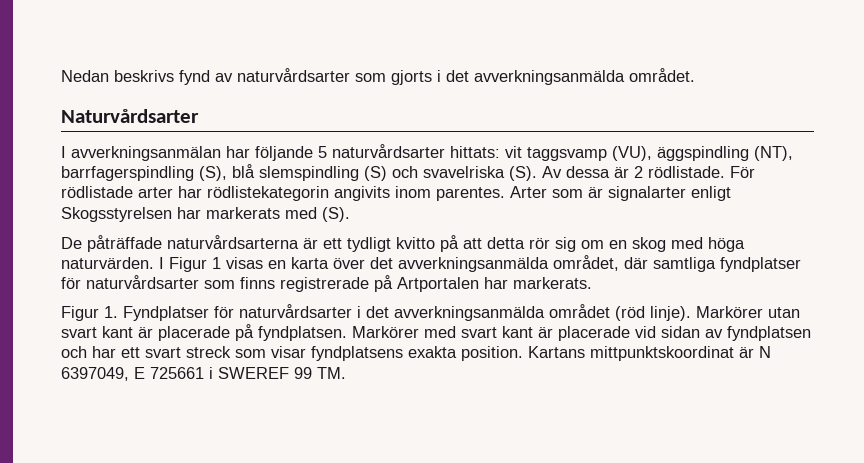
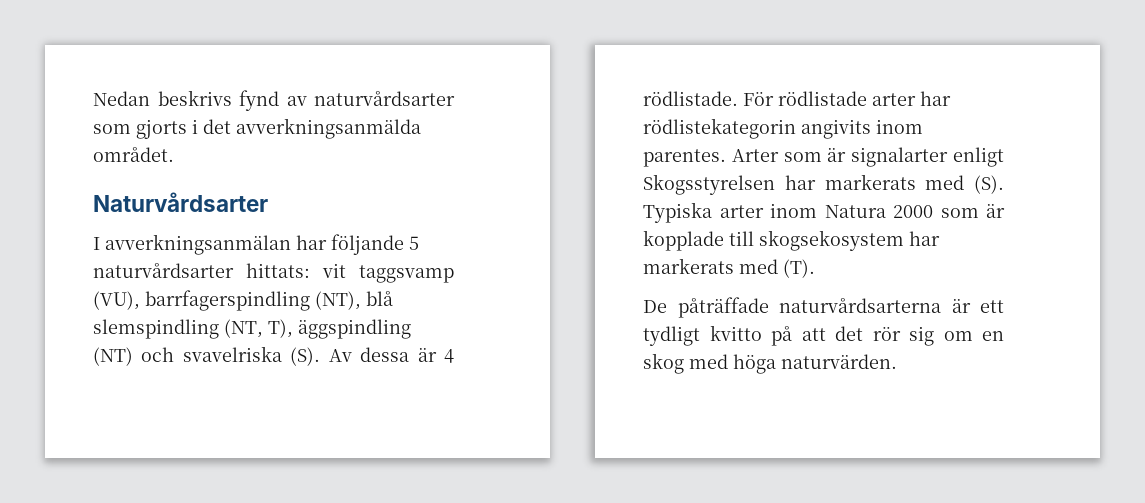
[657,146,793,161] [61,164,387,181] äggspindling (NT), barrfagerspindling (S), blå slemspindling (S) -> [145,290,393,311] [93,319,411,339] [93,347,133,366] barrfagerspindling (NT), blå slemspindling (NT, T), äggspindling (NT)
[634,166,643,178] 2 -> [444,349,454,363] 4
(350, 214) none -> [643,202,1005,223] [643,230,940,251] [643,258,815,278] Typiska arter inom Natura 2000 som är kopplade till skogsekosystem har markerats med (T).
[487,237,525,249] detta -> [835,326,863,341] det
[159,255,801,272] [61,275,592,292] [61,304,800,321] [61,324,811,341] [61,346,771,361] [61,367,346,381] I Figur 1 visas en karta över det avverkningsanmälda området, där samtliga fyndplatser för naturvårdsarter som finns registrerade på Artportalen har markerats. // Figur 1. Fyndplatser för naturvårdsarter i det avverkningsanmälda området (röd linje). Markörer utan svart kant är placerade på fyndplatsen. Markörer med svart kant är placerade vid sidan av fyndplatsen och har ett svart streck som visar fyndplatsens exakta position. Kartans mittpunktskoordinat är N 6397049, E 725661 i SWEREF 99 TM. -> (897, 361) none

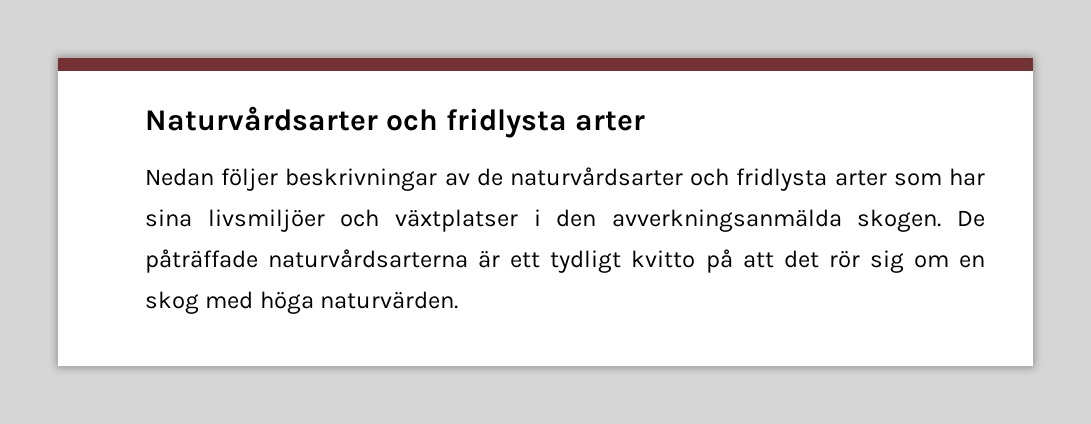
[93,90,455,111] [93,118,421,139] [93,147,174,162] [93,192,268,212] [93,234,419,255] [93,263,454,283] [93,290,393,311] [93,319,411,339] [93,346,454,366] [643,91,951,106] [643,118,923,139] [643,147,1004,167] [643,174,1004,195] [643,202,1005,223] [643,230,940,251] [643,258,815,278] Nedan beskrivs fynd av naturvårdsarter som gjorts i det avverkningsanmälda området. // Naturvårdsarter // I avverkningsanmälan har följande 5 naturvårdsarter hittats: vit taggsvamp (VU), barrfagerspindling (NT), blå slemspindling (NT, T), äggspindling (NT) och svavelriska (S). Av dessa är 4 rödlistade. För rödlistade arter har rödlistekategorin angivits inom parentes. Arter som är signalarter enligt Skogsstyrelsen har markerats med (S). Typiska arter inom Natura 2000 som är kopplade till skogsekosystem har markerats med (T). // -> [145,106,646,138] [145,167,986,191] [145,209,942,232] Naturvårdsarter och fridlysta arter // Nedan följer beskrivningar av de naturvårdsarter och fridlysta arter som har sina livsmiljöer och växtplatser i den avverkningsanmälda skogen.

